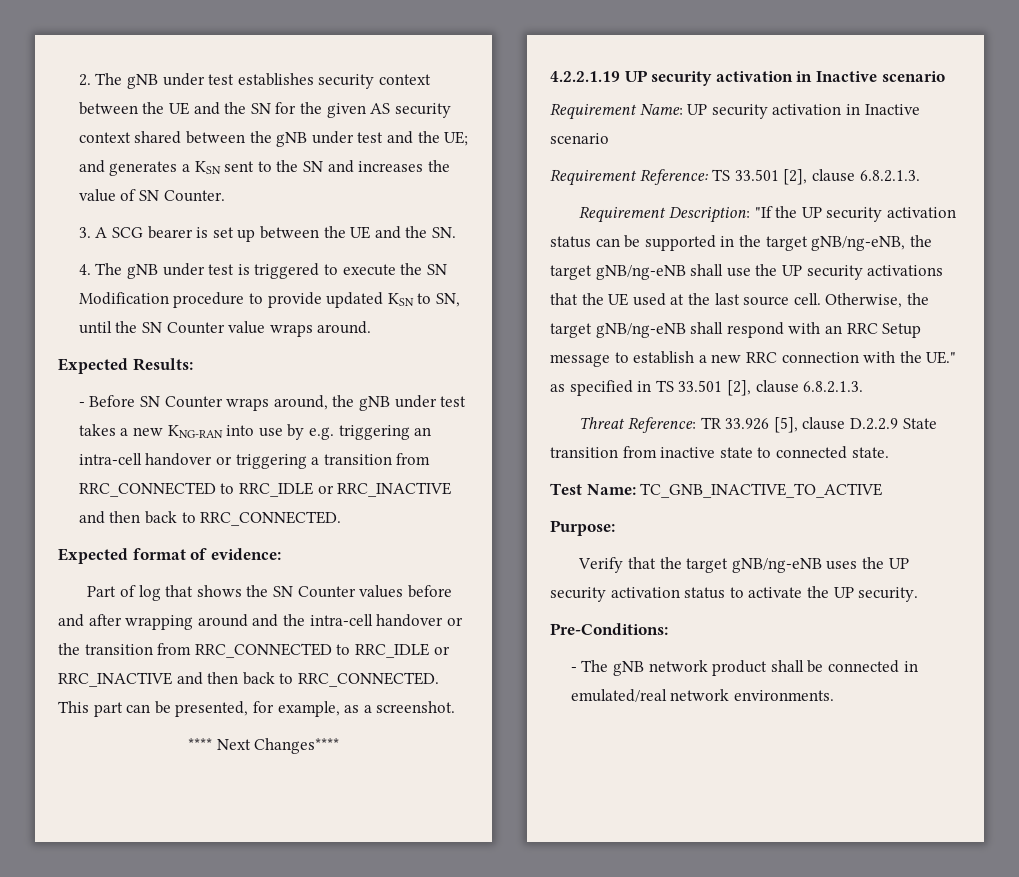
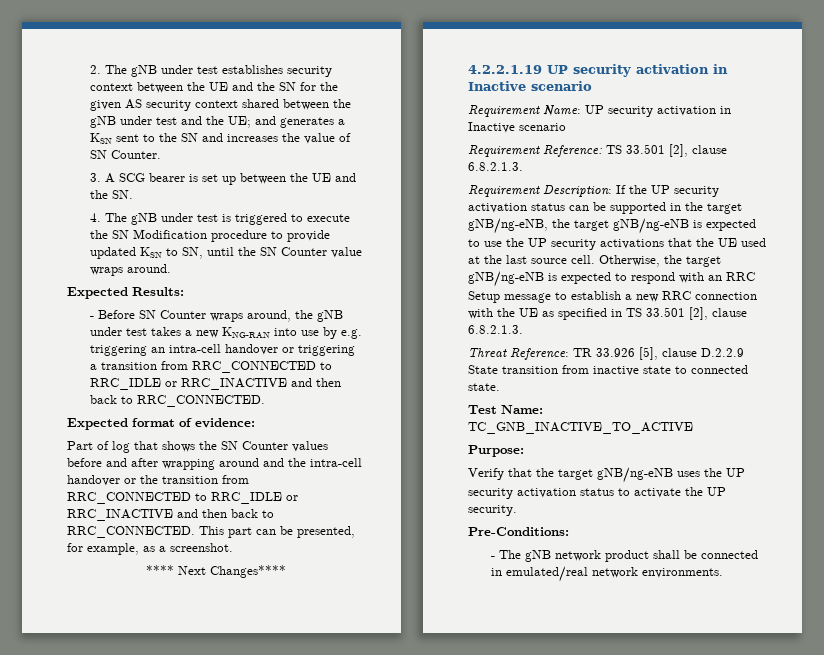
[754,206,773,218] "If -> [616,185,626,194] If
[690,264,724,276] shall -> [693,219,756,231] [468,239,480,247] is expected to
[690,322,724,334] shall -> [548,272,627,284] is expected to
[926,351,957,364] UE." -> [519,308,538,317] UE

